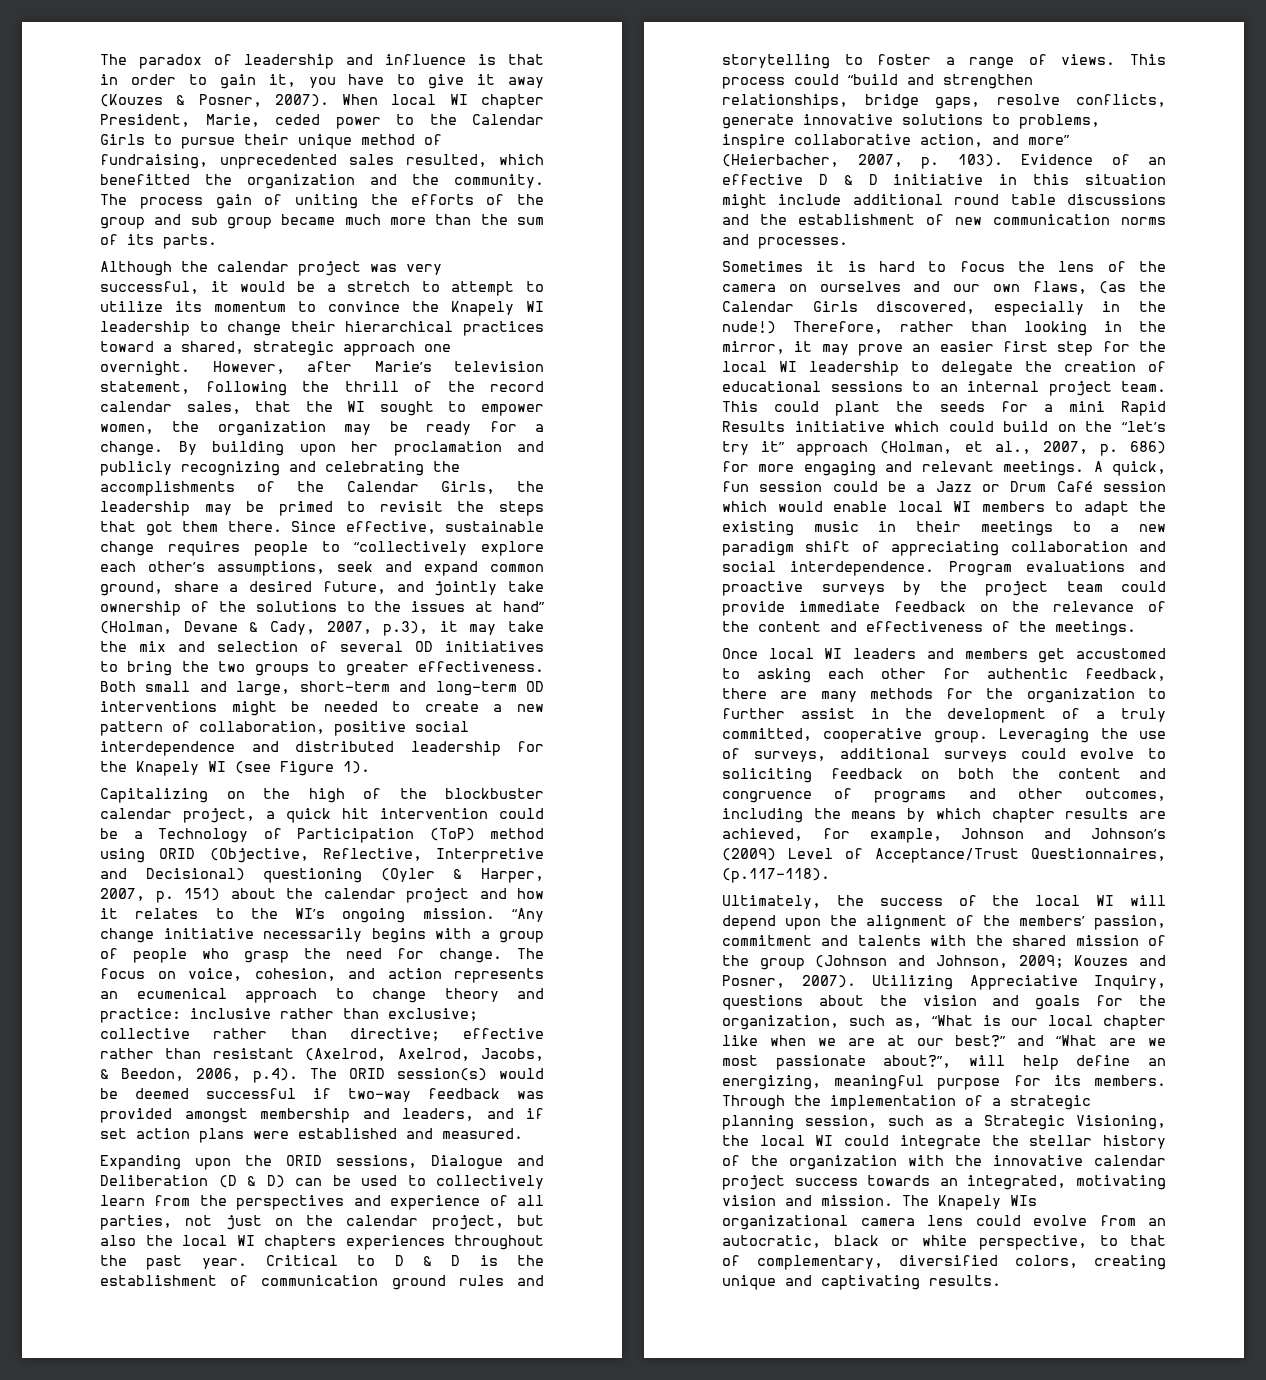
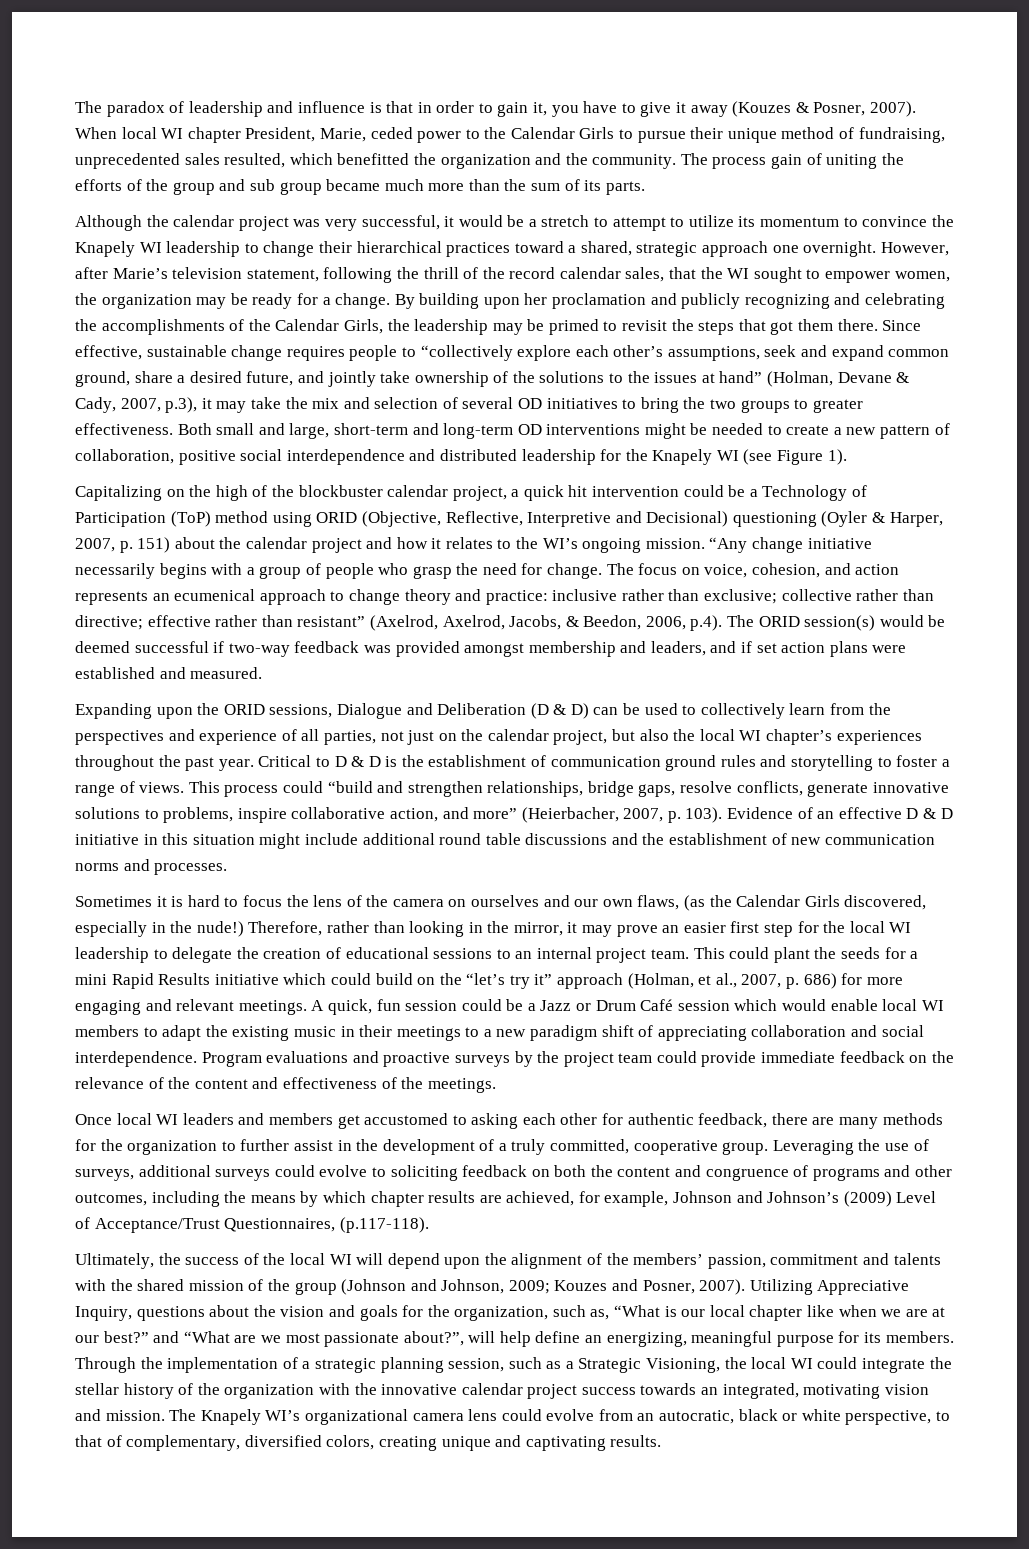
[212,1048,294,1059] resistant -> [297,616,366,627] resistant”
[264,1235,336,1250] chapters -> [766,729,833,745] chapter’s
[1010,1195,1037,1206] WIs -> [265,1410,301,1421] WI’s

